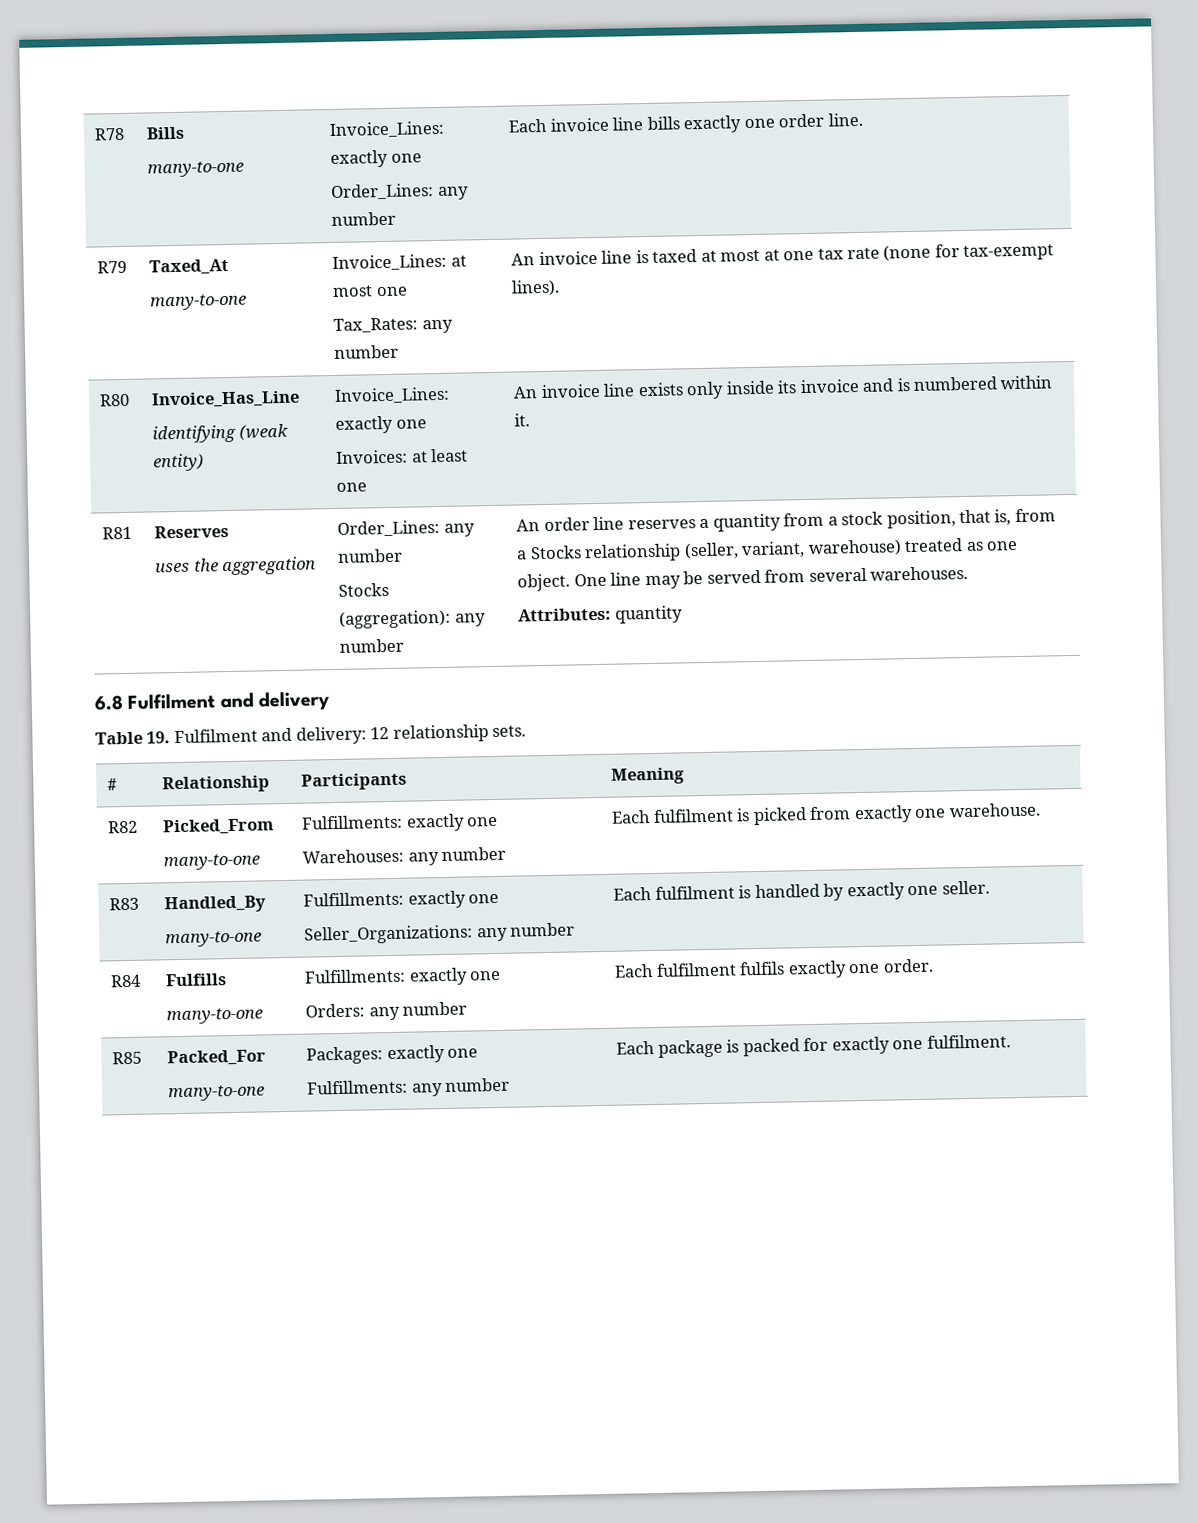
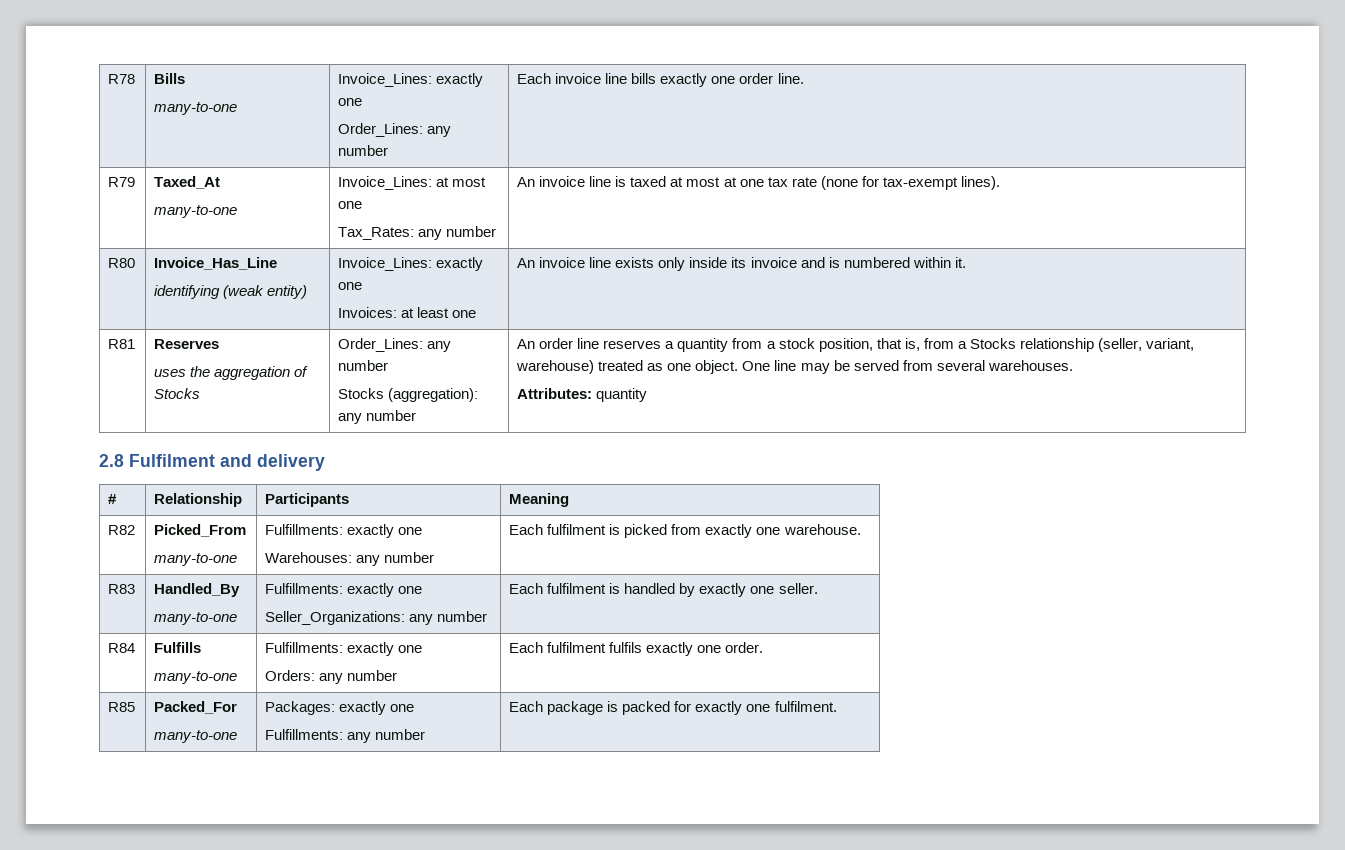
(317, 566) none -> [294,366,309,377] [154,388,201,399] of Stocks
[94,695,123,711] 6.8 -> [99,454,124,467] 2.8
[95,724,527,745] // Table 19. Fulfilment and delivery: 12 relationship sets. -> (325, 462) none

